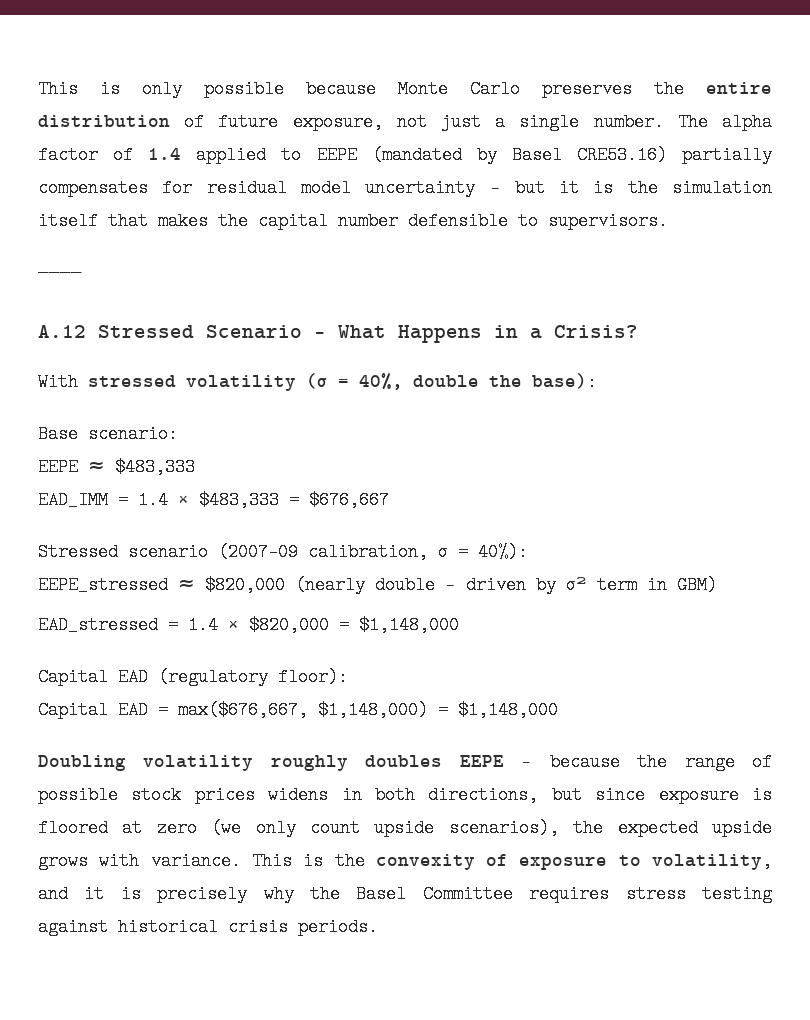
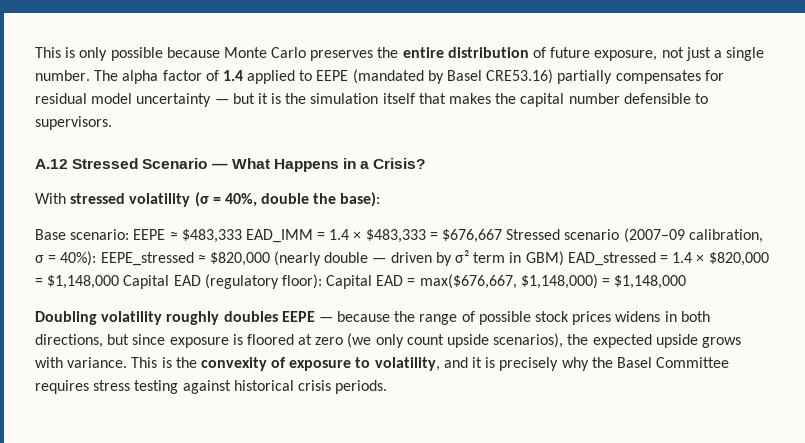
[38,272,82,278] // ──── -> (112, 123) none
(178, 434) // -> (130, 234) none
(195, 467) // -> (242, 236) none
(389, 500) // -> (503, 236) none
(528, 552) // -> (97, 258) none
(717, 585) // -> (564, 258) none
(459, 625) // -> (120, 282) none
(348, 677) // -> (322, 281) none

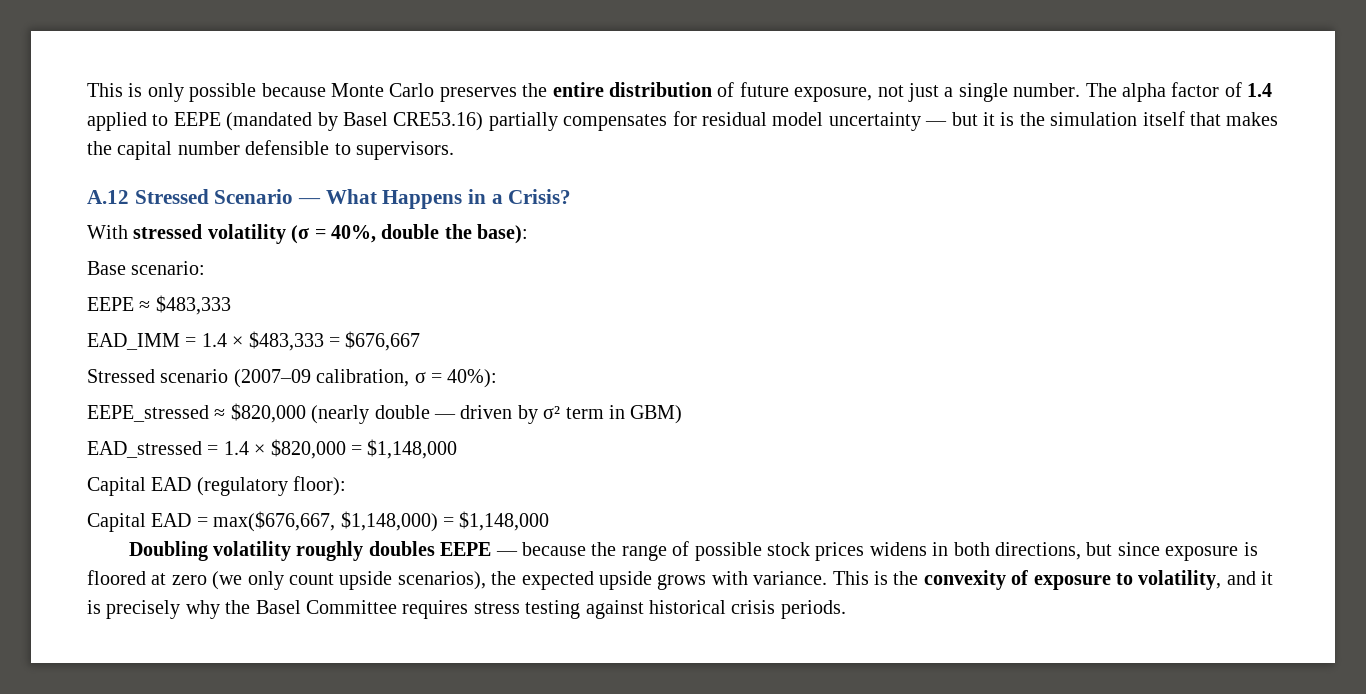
(130, 234) none -> (206, 268) //
(242, 236) none -> (231, 305) //
(503, 236) none -> (421, 341) //
(97, 258) none -> (498, 378) //
(564, 258) none -> (683, 414) //
(120, 282) none -> (458, 449) //
(322, 281) none -> (347, 486) //

